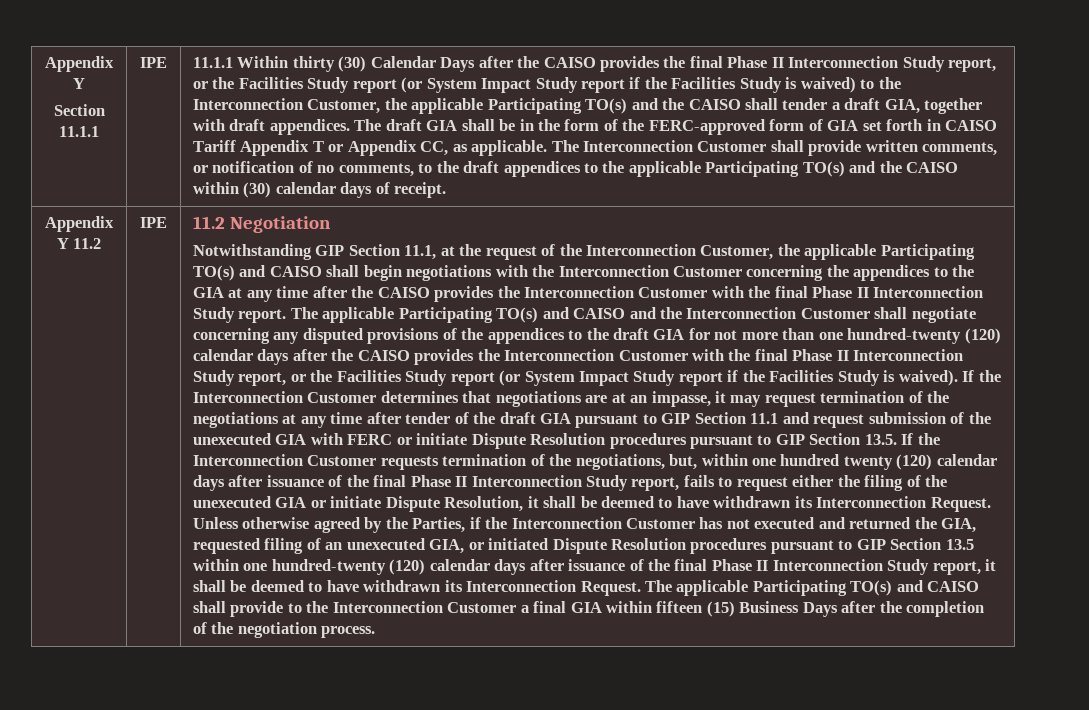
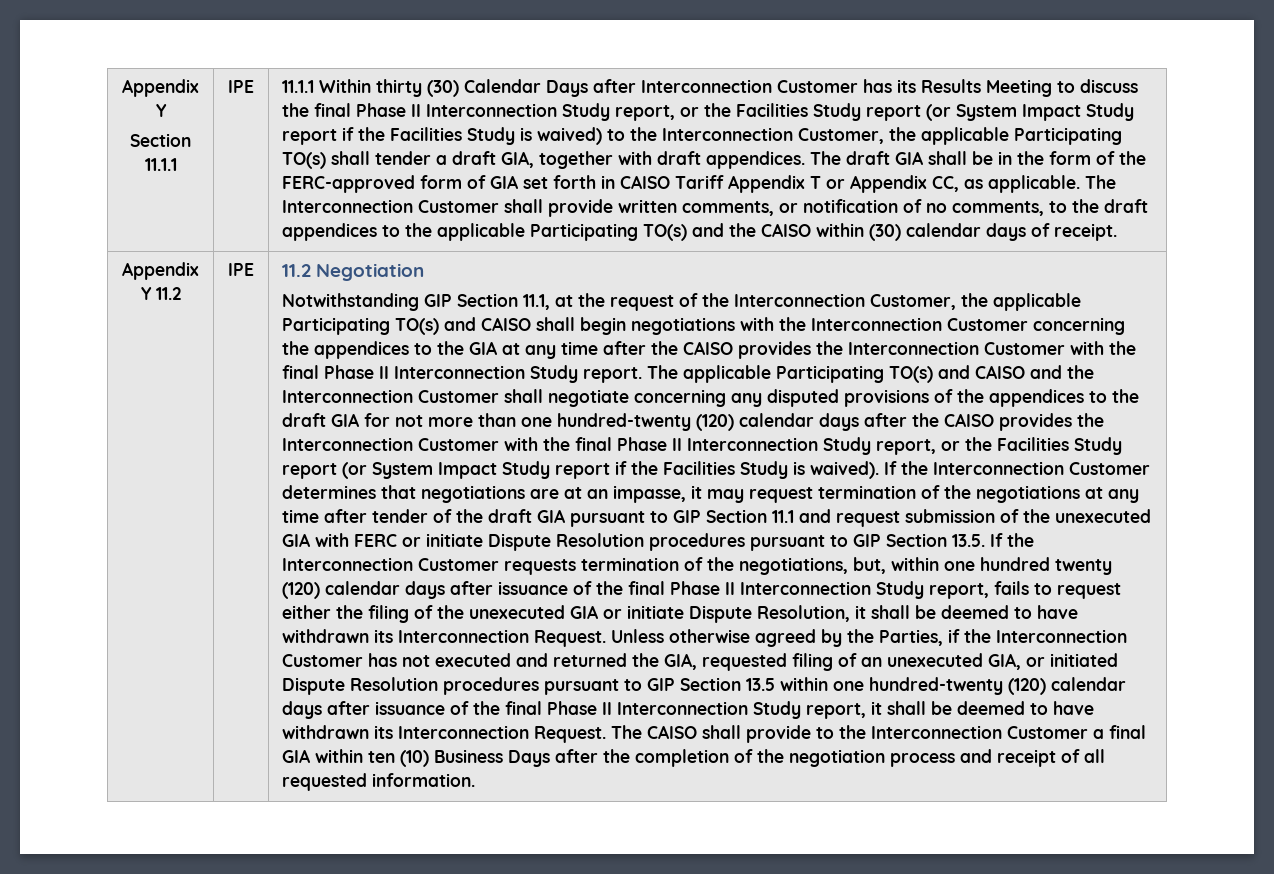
[517,56,661,72] the CAISO provides -> [640,79,1138,97] Interconnection Customer has its Results Meeting to discuss
[631,98,741,110] and the CAISO -> (326, 160) none
[676,580,923,596] applicable Participating TO(s) and -> (642, 732) none
[656,601,735,617] fifteen (15) -> [367,750,429,767] ten (10)
[321,626,376,638] process. -> [889,749,1105,767] [281,773,475,791] process and receipt of all requested information.

